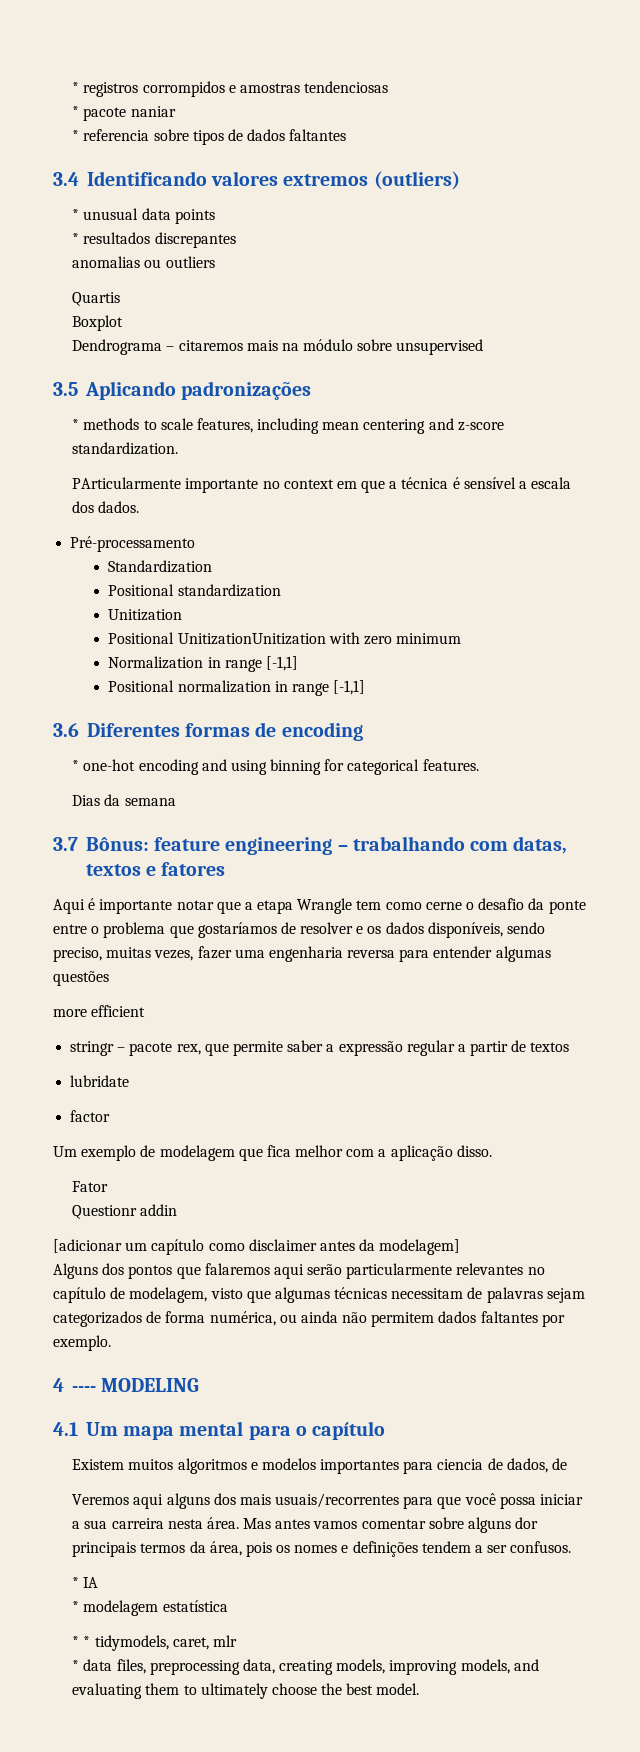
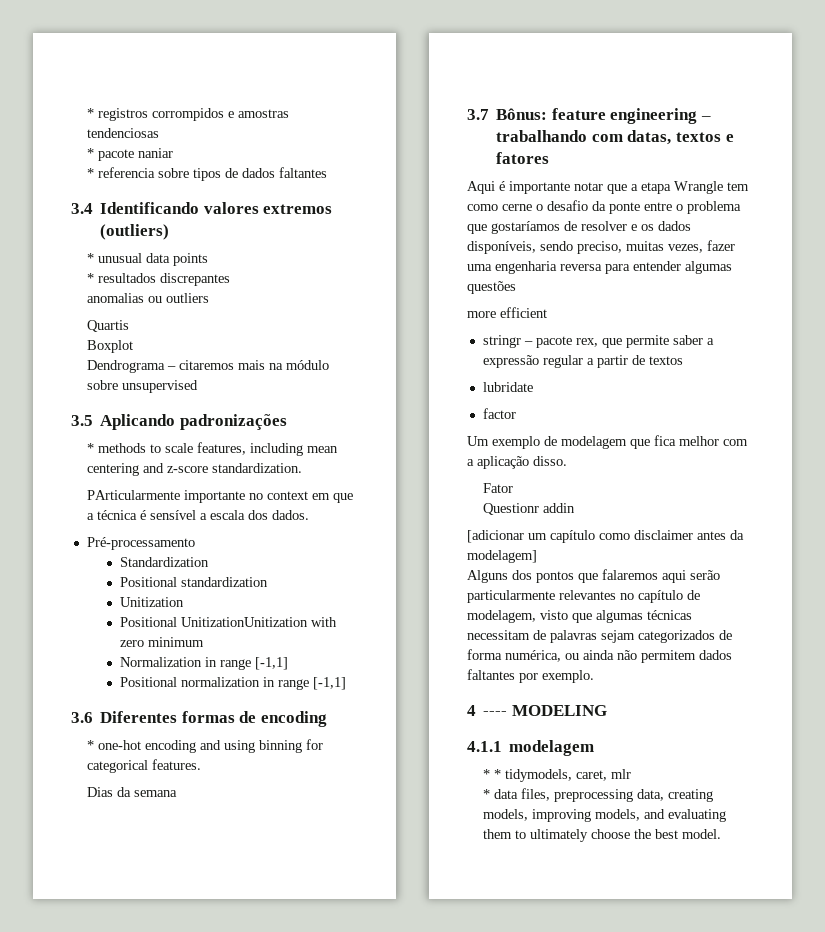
[53,1421,386,1440] [72,1458,568,1474] [72,1493,584,1509] [72,1517,539,1533] [72,1541,572,1557] [72,1577,99,1588] [72,1600,228,1616] 4.1 Um mapa mental para o capítulo // Existem muitos algoritmos e modelos importantes para ciencia de dados, de // Veremos aqui alguns dos mais usuais/recorrentes para que você possa iniciar a sua carreira nesta área. Mas antes vamos comentar sobre alguns dor principais termos da área, pois os nomes e definições tendem a ser confusos. // * IA // * modelagem estatística -> [467,740,595,756] 4.1.1 modelagem

